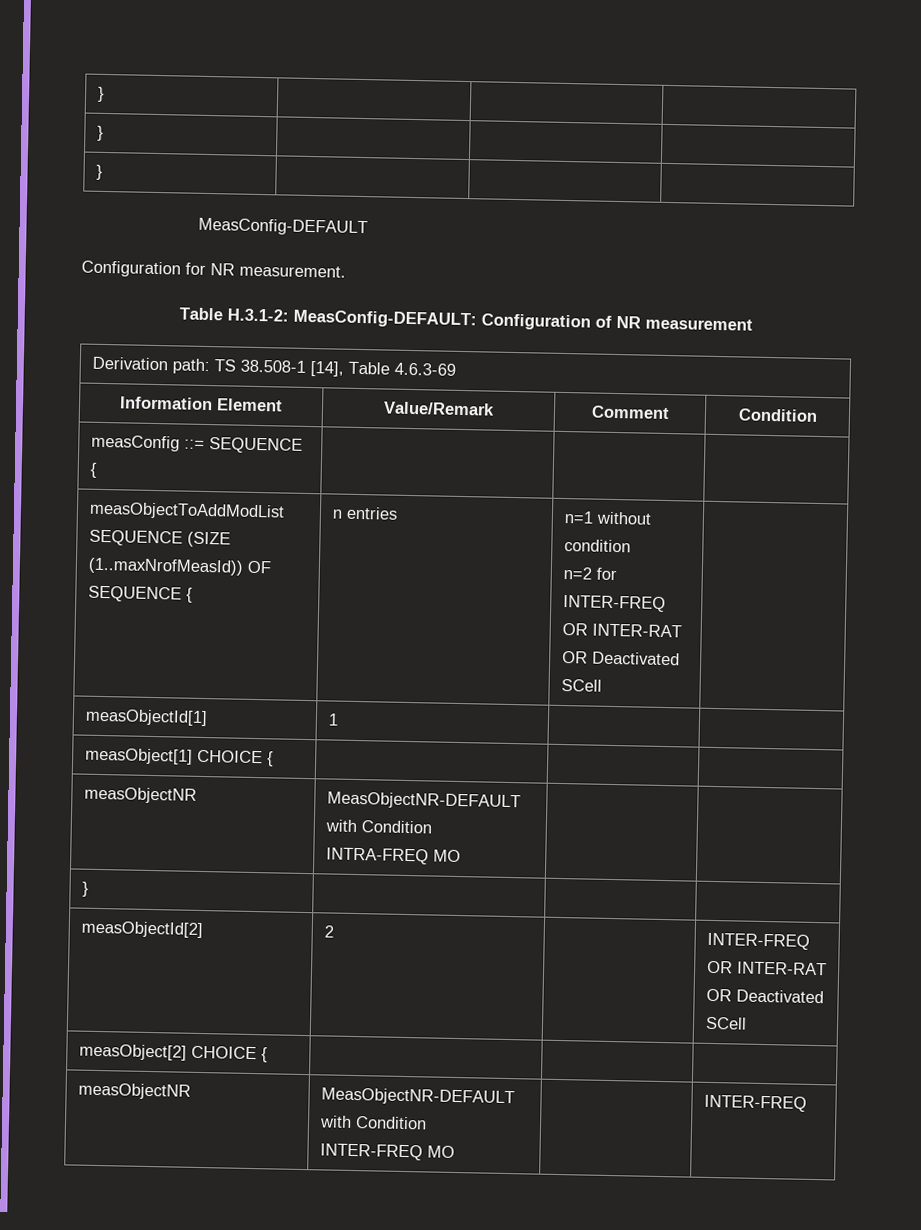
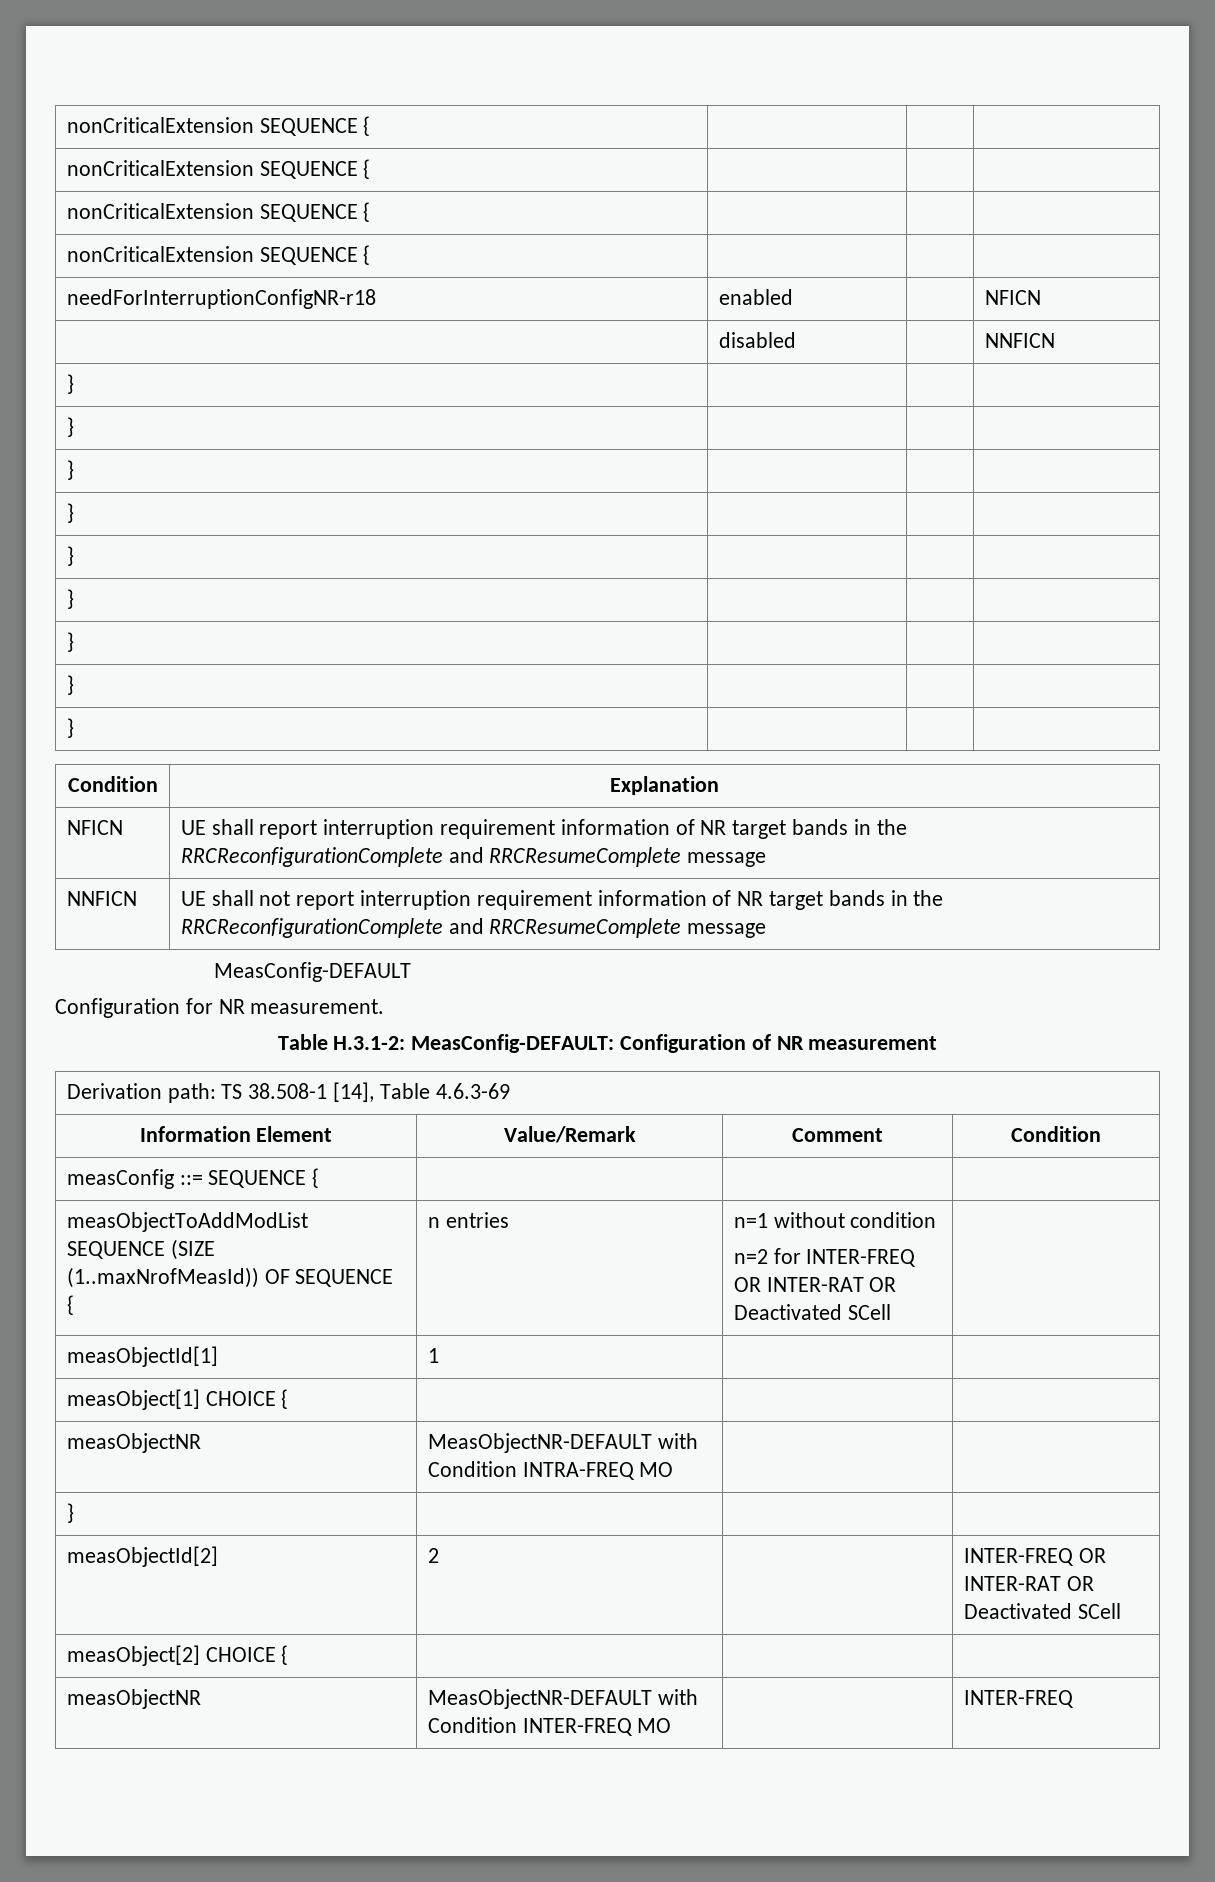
[96,86,105,102] [96,125,104,141] [95,164,103,180] } | | | // } | | | // } | | | -> [66,116,371,136] [66,159,371,179] [66,202,371,222] [66,245,371,265] [66,289,376,309] [718,289,793,305] [984,290,1041,305] [718,332,796,348] [984,333,1055,348] [66,374,74,394] [66,417,74,437] [66,460,74,480] [66,503,74,523] [66,546,74,566] [66,589,74,609] [66,632,74,652] [66,675,74,695] [66,718,74,738] [67,776,158,792] [610,776,719,795] [66,820,123,835] [180,819,907,839] [180,847,767,867] [66,891,137,906] [180,890,944,910] [180,918,767,938] nonCriticalExtension SEQUENCE { | | | // nonCriticalExtension SEQUENCE { | | | // nonCriticalExtension SEQUENCE { | | | // nonCriticalExtension SEQUENCE { | | | // needForInterruptionConfigNR-r18 | enabled | | NFICN // | disabled | | NNFICN // } | | | // } | | | // } | | | // } | | | // } | | | // } | | | // } | | | // } | | | // } | | | // Condition | Explanation // NFICN | UE shall report interruption requirement information of NR target bands in the RRCReconfigurationComplete and RRCResumeComplete message // NNFICN | UE shall not report interruption requirement information of NR target bands in the RRCReconfigurationComplete and RRCResumeComplete message

